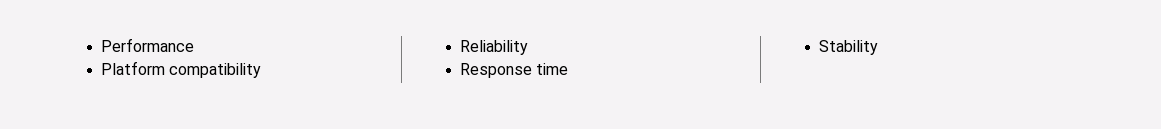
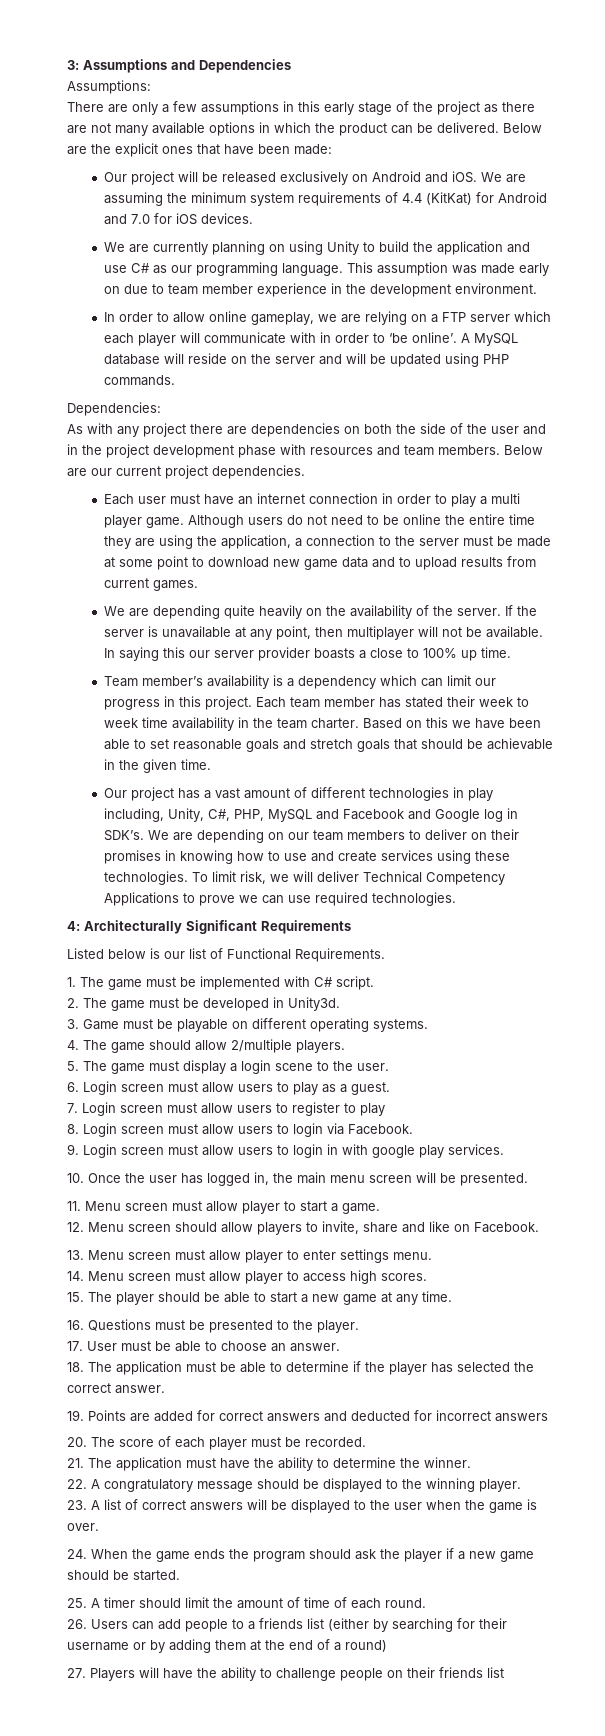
[100,38,194,52] [100,61,262,78] [459,40,528,55] [459,63,569,78] [818,40,878,55] Performance // Platform compatibility // Reliability // Response time // Stability -> [67,59,291,73] [67,80,151,94] [67,101,535,115] [67,122,542,136] [67,143,332,157] [103,171,526,185] [103,192,547,206] [103,213,253,225] [103,241,530,255] [103,262,549,276] [103,283,537,297] [103,311,551,325] [103,332,518,346] [103,353,509,367] [103,375,175,386] [67,402,161,416] [67,423,546,437] [67,444,543,458] [67,465,305,479] [103,493,520,507] [103,514,535,528] [103,535,551,549] [103,556,536,570] [103,578,198,591] [103,605,537,619] [103,626,543,640] [103,647,511,661] [103,675,496,689] [103,696,529,710] [103,717,541,731] [103,738,553,752] [103,759,211,773] [103,787,493,801] [103,808,518,822] [103,829,519,843] [103,850,510,864] [103,871,505,885] [103,892,456,906] [67,920,351,934] [67,948,385,962] [67,976,374,990] [67,997,340,1011] [67,1018,428,1032] [67,1039,345,1053] [67,1060,389,1074] [67,1081,390,1095] [67,1102,385,1116] [67,1123,413,1137] [67,1144,504,1158] [67,1172,528,1186] [67,1201,380,1214] [67,1221,539,1235] [67,1249,432,1263] [67,1270,427,1284] [67,1291,452,1305] [67,1319,359,1333] [67,1341,340,1352] [67,1361,534,1375] [67,1383,165,1394] [67,1410,548,1422] [67,1436,366,1450] [67,1457,471,1471] [67,1478,521,1492] [67,1499,537,1513] [67,1523,99,1531] [67,1548,534,1562] [67,1570,180,1581] [67,1597,426,1609] [67,1618,507,1632] [67,1639,387,1653] [67,1667,504,1681] 3: Assumptions and Dependencies // Assumptions: // There are only a few assumptions in this early stage of the project as there are not many available options in which the product can be delivered. Below are the explicit ones that have been made: // Our project will be released exclusively on Android and iOS. We are assuming the minimum system requirements of 4.4 (KitKat) for Android and 7.0 for iOS devices. // We are currently planning on using Unity to build the application and use C# as our programming language. This assumption was made early on due to team member experience in the development environment. // In order to allow online gameplay, we are relying on a FTP server which each player will communicate with in order to ‘be online’. A MySQL database will reside on the server and will be updated using PHP commands. // Dependencies: // As with any project there are dependencies on both the side of the user and in the project development phase with resources and team members. Below are our current project dependencies. // Each user must have an internet connection in order to play a multi player game. Although users do not need to be online the entire time they are using the application, a connection to the server must be made at some point to download new game data and to upload results from current games. // We are depending quite heavily on the availability of the server. If the server is unavailable at any point, then multiplayer will not be available. In saying this our server provider boasts a close to 100% up time. // Team member’s availability is a dependency which can limit our progress in this project. Each team member has stated their week to week time availability in the team charter. Based on this we have been able to set reasonable goals and stretch goals that should be achievable in the given time. // Our project has a vast amount of different technologies in play including, Unity, C#, PHP, MySQL and Facebook and Google log in SDK’s. We are depending on our team members to deliver on their promises in knowing how to use and create services using these technologies. To limit risk, we will deliver Technical Competency Applications to prove we can use required technologies. // 4: Architecturally Significant Requirements // Listed below is our list of Functional Requirements. // 1. The game must be implemented with C# script. // 2. The game must be developed in Unity3d. // 3. Game must be playable on different operating systems. // 4. The game should allow 2/multiple players. // 5. The game must display a login scene to the user. // 6. Login screen must allow users to play as a guest. // 7. Login screen must allow users to register to play // 8. Login screen must allow users to login via Facebook. // 9. Login screen must allow users to login in with google play services. // 10. Once the user has logged in, the main menu screen will be presented. // 11. Menu screen must allow player to start a game. // 12. Menu screen should allow players to invite, share and like on Facebook. // 13. Menu screen must allow player to enter settings menu. // 14. Menu screen must allow player to access high scores. // 15. The player should be able to start a new game at any time. // 16. Questions must be presented to the player. // 17. User must be able to choose an answer. // 18. The application must be able to determine if the player has selected the correct answer. // 19. Points are added for correct answers and deducted for incorrect answers // 20. The score of each player must be recorded. // 21. The application must have the ability to determine the winner. // 22. A congratulatory message should be displayed to the winning player. // 23. A list of correct answers will be displayed to the user when the game is over. // 24. When the game ends the program should ask the player if a new game should be started. // 25. A timer should limit the amount of time of each round. // 26. Users can add people to a friends list (either by searching for their username or by adding them at the end of a round) // 27. Players will have the ability to challenge people on their friends list

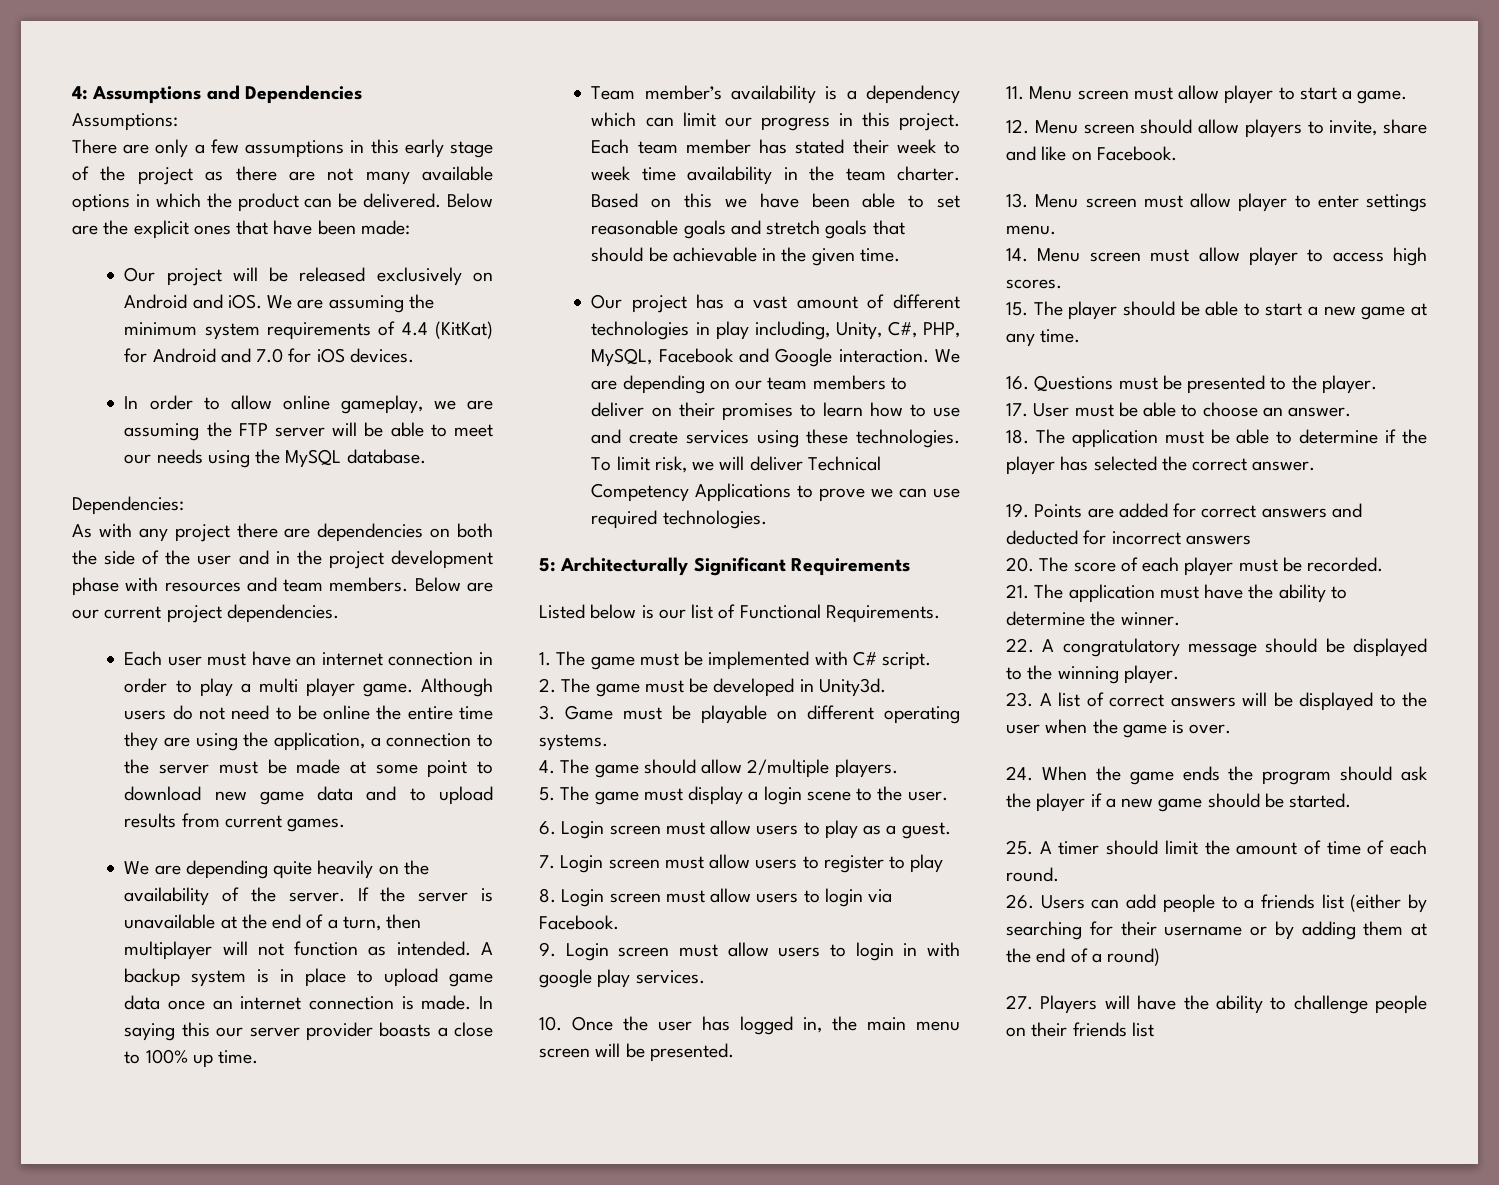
[67,60,79,70] 3: -> [72,86,88,100] 4:
[103,241,530,255] [103,262,549,276] [103,283,537,297] // We are currently planning on using Unity to build the application and use C# as our programming language. This assumption was made early on due to team member experience in the development environment. -> (415, 355) none
[364,311,551,325] [103,332,518,346] [103,353,509,367] [103,375,175,386] relying on a FTP server which each player will communicate with in order to ‘be online’. A MySQL database will reside on the server and will be updated using PHP commands. -> [124,422,493,441] [124,449,426,468] assuming the FTP server will be able to meet our needs using the MySQL database.
[249,626,543,640] any point, then multiplayer will not be available. -> [241,914,422,931] [124,941,493,960] [124,968,493,987] [124,995,472,1010] the end of a turn, then multiplayer will not function as intended. A backup system is in place to upload game data once an internet connection is made.
[267,809,339,822] MySQL and -> [591,348,653,367] MySQL,
[483,808,518,822] [103,830,144,841] log in SDK’s. -> [838,349,929,363] interaction.
[164,850,233,864] in knowing -> [799,402,863,417] to learn
[67,921,80,931] 4: -> [539,558,556,572] 5:

